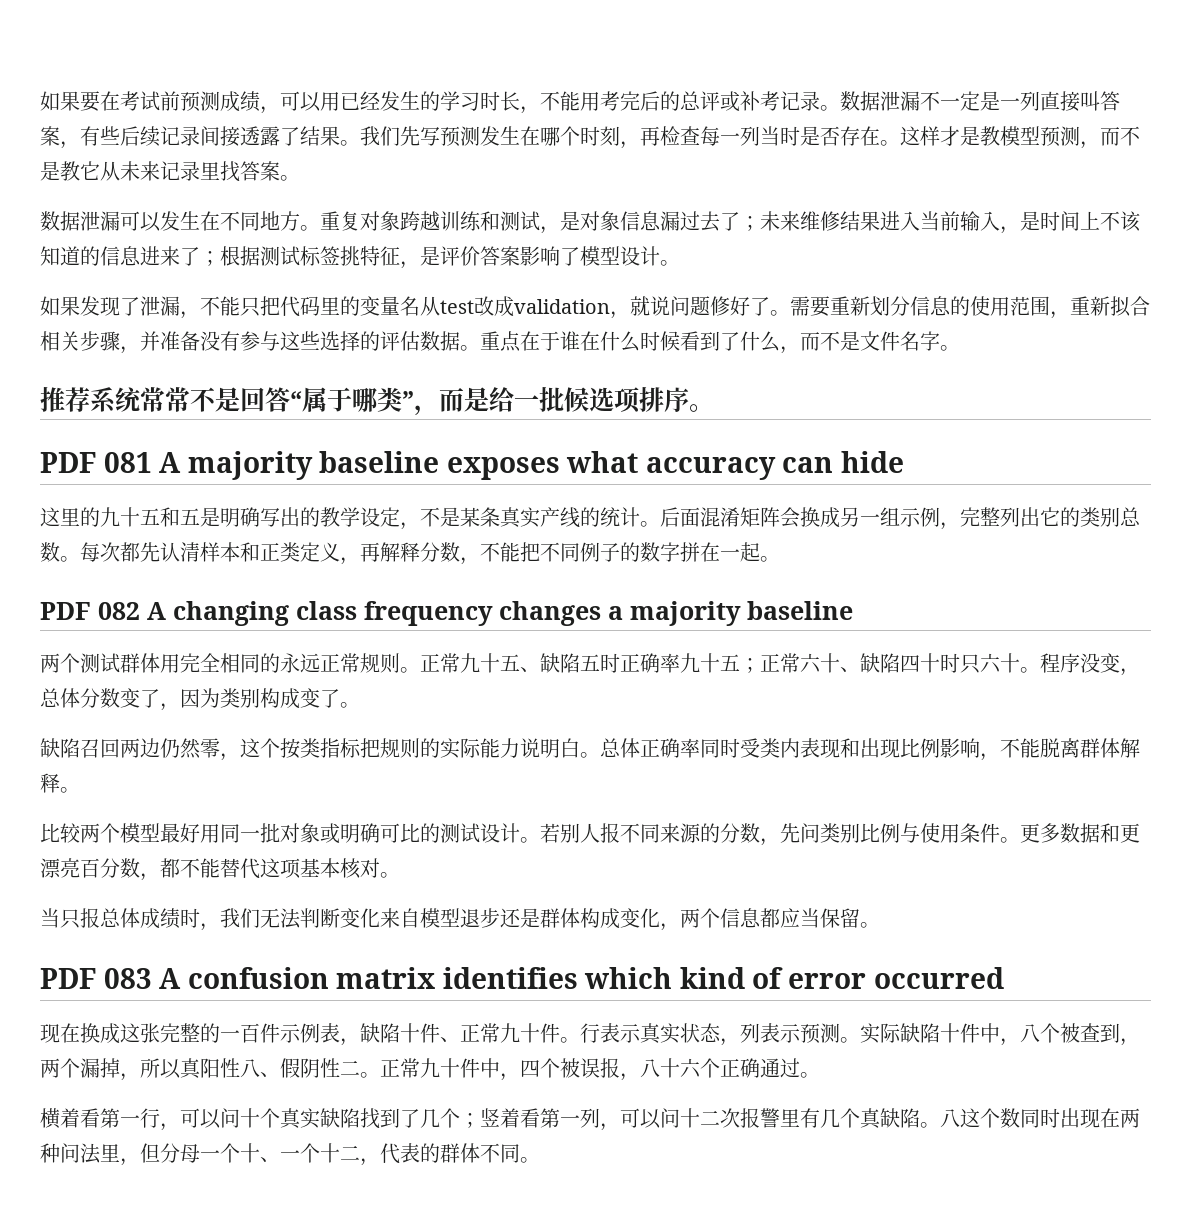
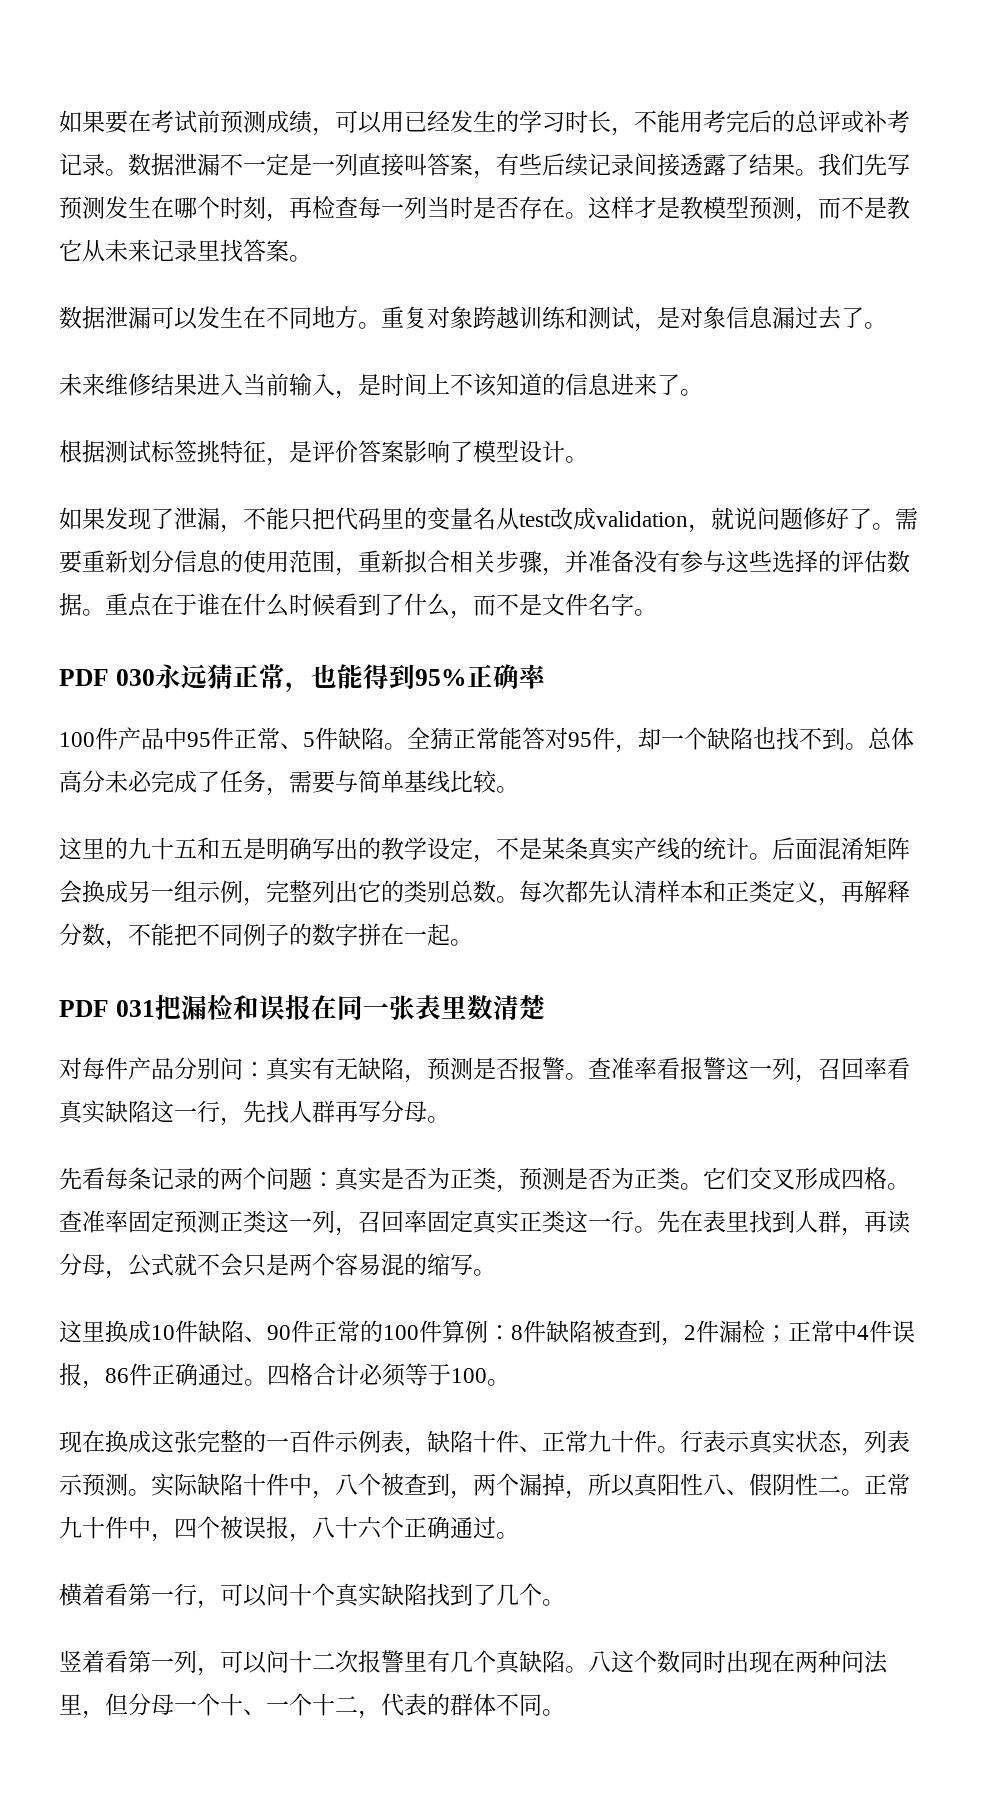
[740,216,760,231] ； -> [864,322,887,329] 。 //
[200,251,220,266] ； -> [680,389,703,396] 。 //
[40,387,714,416] [40,451,905,480] 推荐系统常常不是回答“属于哪类”，而是给一批候选项排序。 // PDF 081 A majority baseline exposes what accuracy can hide -> [59,664,545,693] [59,727,914,753] [59,770,519,796] PDF 030永远猜正常，也能得到95%正确率 // 100件产品中95件正常、5件缺陷。全猜正常能答对95件，却一个缺陷也找不到。总体高分未必完成了任务，需要与简单基线比较。
[98,601,853,626] [40,653,1140,676] [40,688,360,711] [40,738,1140,761] [40,773,80,793] [40,823,1140,846] [40,858,400,881] [40,908,880,931] [40,967,1004,989] 082 A changing class frequency changes a majority baseline // 两个测试群体用完全相同的永远正常规则。正常九十五、缺陷五时正确率九十五；正常六十、缺陷四十时只六十。程序没变，总体分数变了，因为类别构成变了。 // 缺陷召回两边仍然零，这个按类指标把规则的实际能力说明白。总体正确率同时受类内表现和出现比例影响，不能脱离群体解释。 // 比较两个模型最好用同一批对象或明确可比的测试设计。若别人报不同来源的分数，先问类别比例与使用条件。更多数据和更漂亮百分数，都不能替代这项基本核对。 // 当只报总体成绩时，我们无法判断变化来自模型退步还是群体构成变化，两个信息都应当保留。 // PDF 083 A confusion matrix identifies which kind of error occurred -> [115,994,545,1020] [59,1057,910,1083] [59,1100,450,1126] [59,1167,910,1193] [59,1210,910,1236] [59,1253,496,1279] [59,1320,915,1346] [59,1363,510,1389] 031把漏检和误报在同一张表里数清楚 // 对每件产品分别问：真实有无缺陷，预测是否报警。查准率看报警这一列，召回率看真实缺陷这一行，先找人群再写分母。 // 先看每条记录的两个问题：真实是否为正类，预测是否为正类。它们交叉形成四格。查准率固定预测正类这一列，召回率固定真实正类这一行。先在表里找到人群，再读分母，公式就不会只是两个容易混的缩写。 // 这里换成10件缺陷、90件正常的100件算例：8件缺陷被查到，2件漏检；正常中4件误报，86件正确通过。四格合计必须等于100。
[460,1113,480,1128] ； -> [542,1599,565,1606] 。 //

